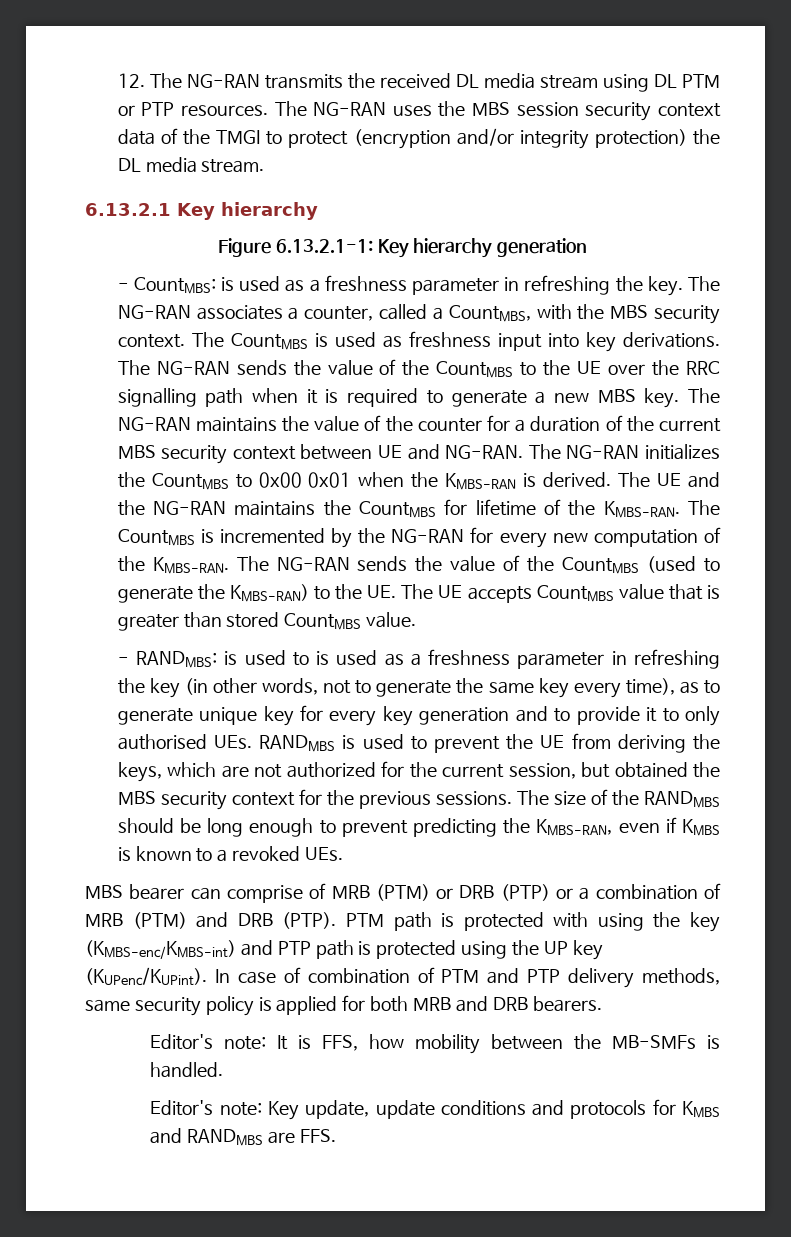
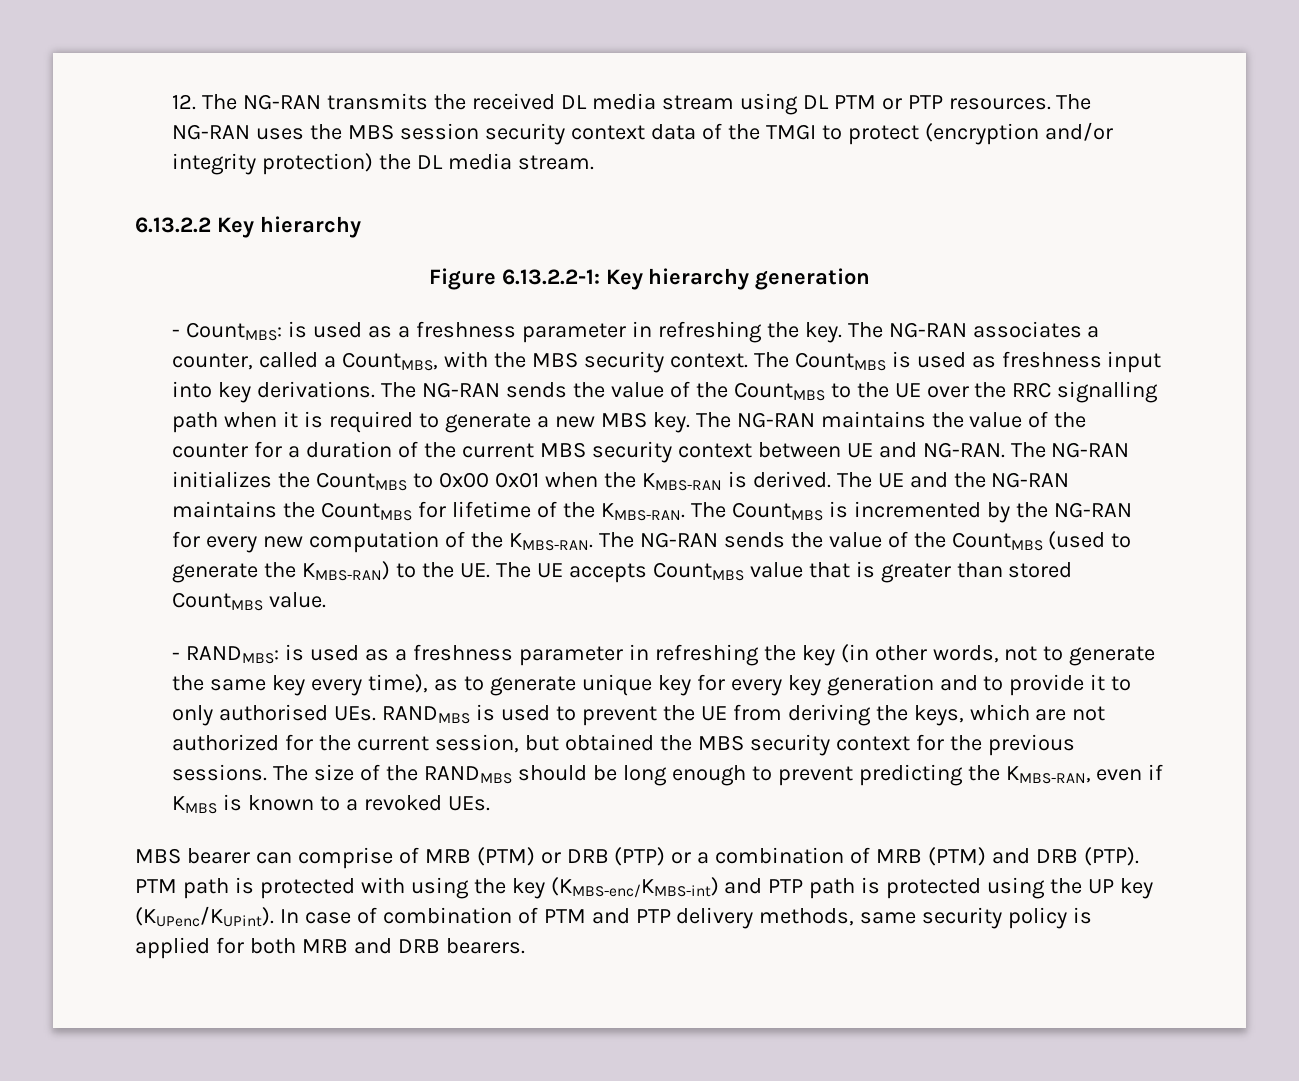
[85,203,171,216] 6.13.2.1 -> [135,217,211,233] 6.13.2.2
[275,239,373,253] 6.13.2.1-1: -> [501,269,600,285] 6.13.2.2-1:
[292,650,378,666] to is used -> (360, 653) none
[150,1034,720,1054] [150,1062,224,1078] [150,1099,720,1120] [150,1128,336,1146] // Editor's note: It is FFS, how mobility between the MB-SMFs is handled. // Editor's note: Key update, update conditions and protocols for KMBS and RANDMBS are FFS. -> (525, 946) none

